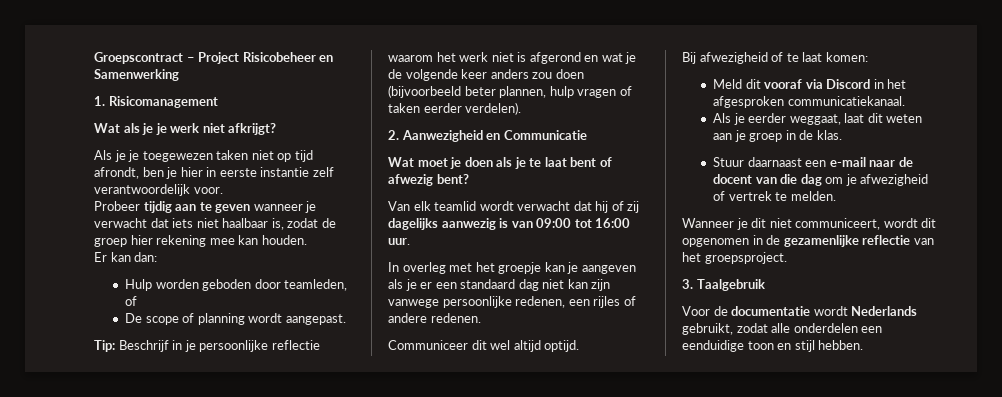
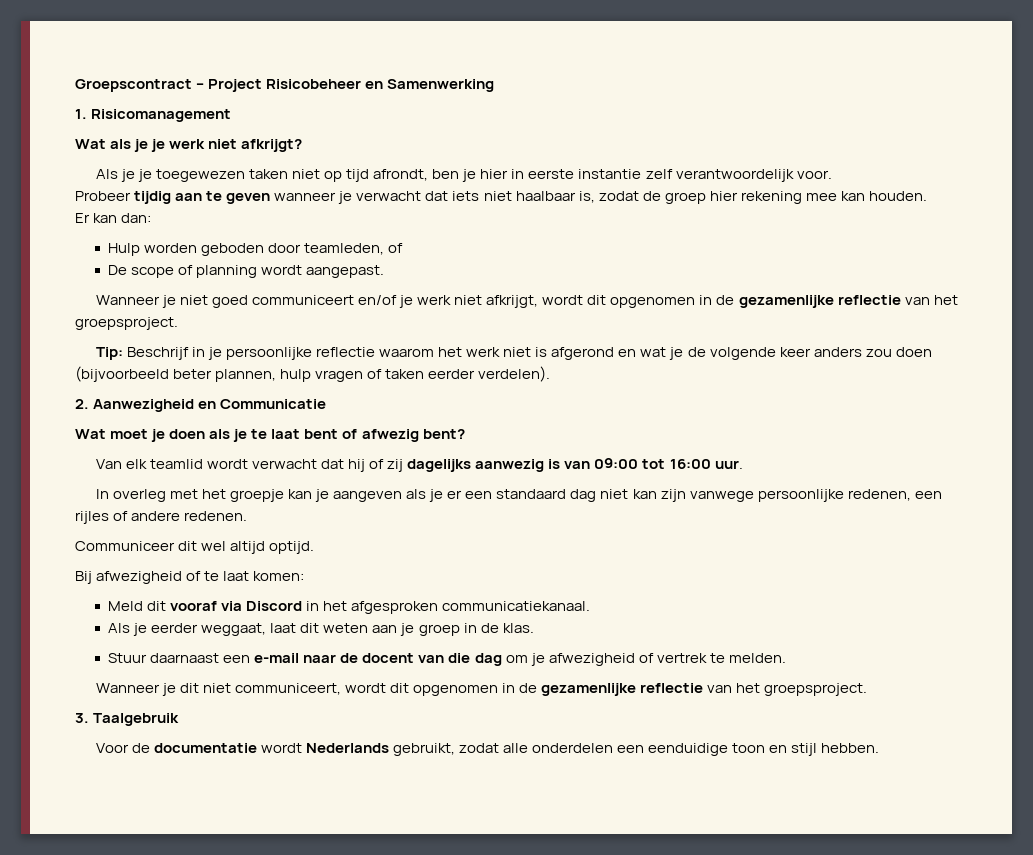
(346, 319) none -> [95,295,958,308] [75,317,178,330] // Wanneer je niet goed communiceert en/of je werk niet afkrijgt, wordt dit opgenomen in de gezamenlijke reflectie van het groepsproject.

